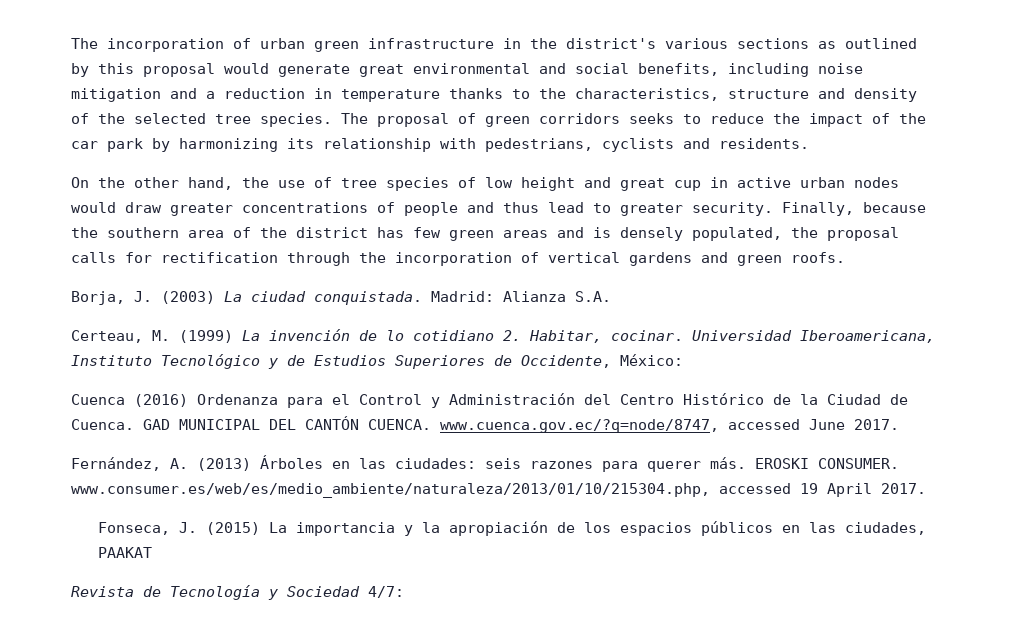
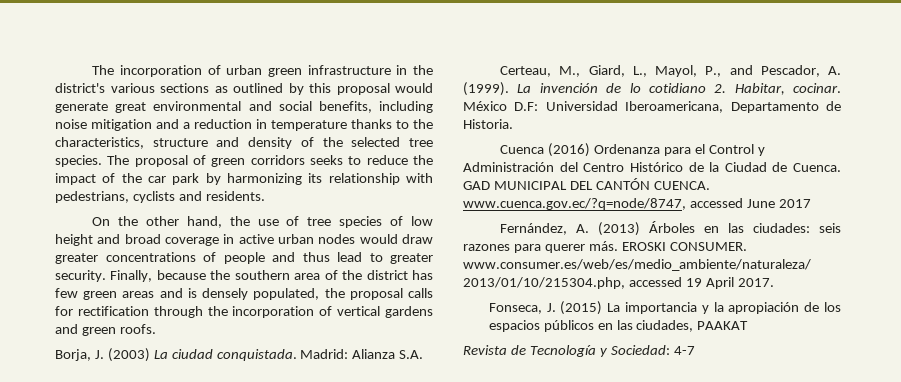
[620,178,701,191] great cup -> [124,234,219,246] broad coverage
[152,330,233,343] M. (1999) -> [559,65,842,77] [463,82,509,96] M., Giard, L., Mayol, P., and Pescador, A. (1999).
[692,330,935,343] [71,354,683,369] Universidad Iberoamericana, Instituto Tecnológico y de Estudios Superiores de Occidente, México: -> [463,101,841,113] [463,119,513,129] México D.F: Universidad Iberoamericana, Departamento de Historia.
[854,419,899,430] 2017. -> [778,199,811,208] 2017
[287,586,404,598] Sociedad 4/7: -> [610,345,695,355] Sociedad: 4-7

